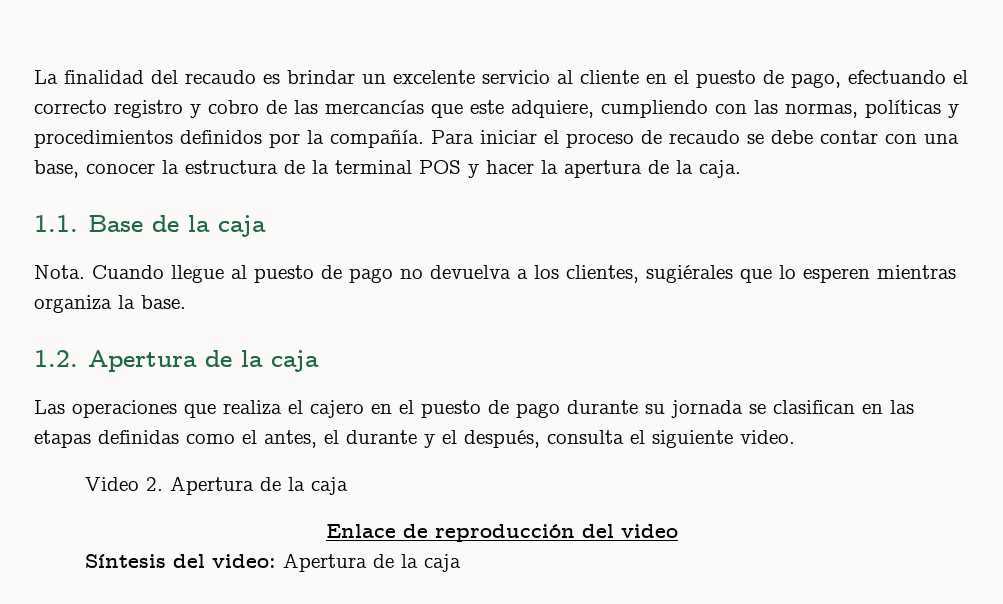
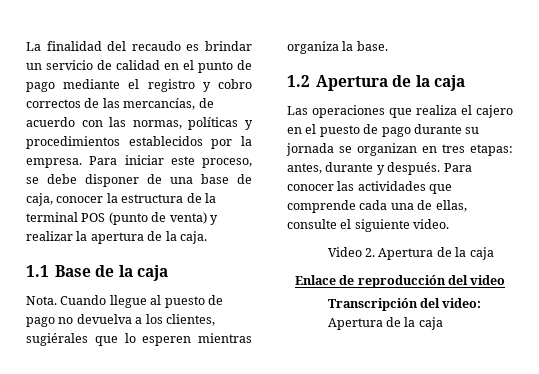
[393,70,968,88] [34,100,107,114] excelente servicio al cliente en el puesto de pago, efectuando el correcto -> [46,60,252,73] [26,79,140,92] servicio de calidad en el punto de pago mediante el
(259, 107) none -> [26,99,81,108] correctos
[325,100,708,118] mercancías que este adquiere, cumpliendo -> [123,98,214,110] [26,117,75,127] mercancías, de acuerdo
[180,130,262,144] definidos -> [128,136,203,146] establecidos
[330,129,424,148] compañía. -> [26,158,82,168] empresa.
[544,130,959,148] [34,160,79,178] el proceso de recaudo se debe contar con una base, -> [170,156,252,168] [26,174,252,187] [26,193,53,206] este proceso, se debe disponer de una base de caja,
[468,160,534,178] y hacer -> [108,212,218,225] [26,231,73,241] (punto de venta) y realizar
[34,215,78,232] 1.1. -> [26,265,49,277] 1.1
[34,350,78,367] 1.2. -> [287,75,310,87] 1.2
[773,400,914,414] [34,430,624,448] clasifican en las etapas definidas como el antes, el durante y el después, consulta -> [357,143,513,156] [287,162,472,175] [287,181,453,194] [287,200,467,213] [287,219,337,229] organizan en tres etapas: antes, durante y después. Para conocer las actividades que comprende cada una de ellas, consulte
[84,554,166,568] Síntesis -> [327,298,418,311] Transcripción

